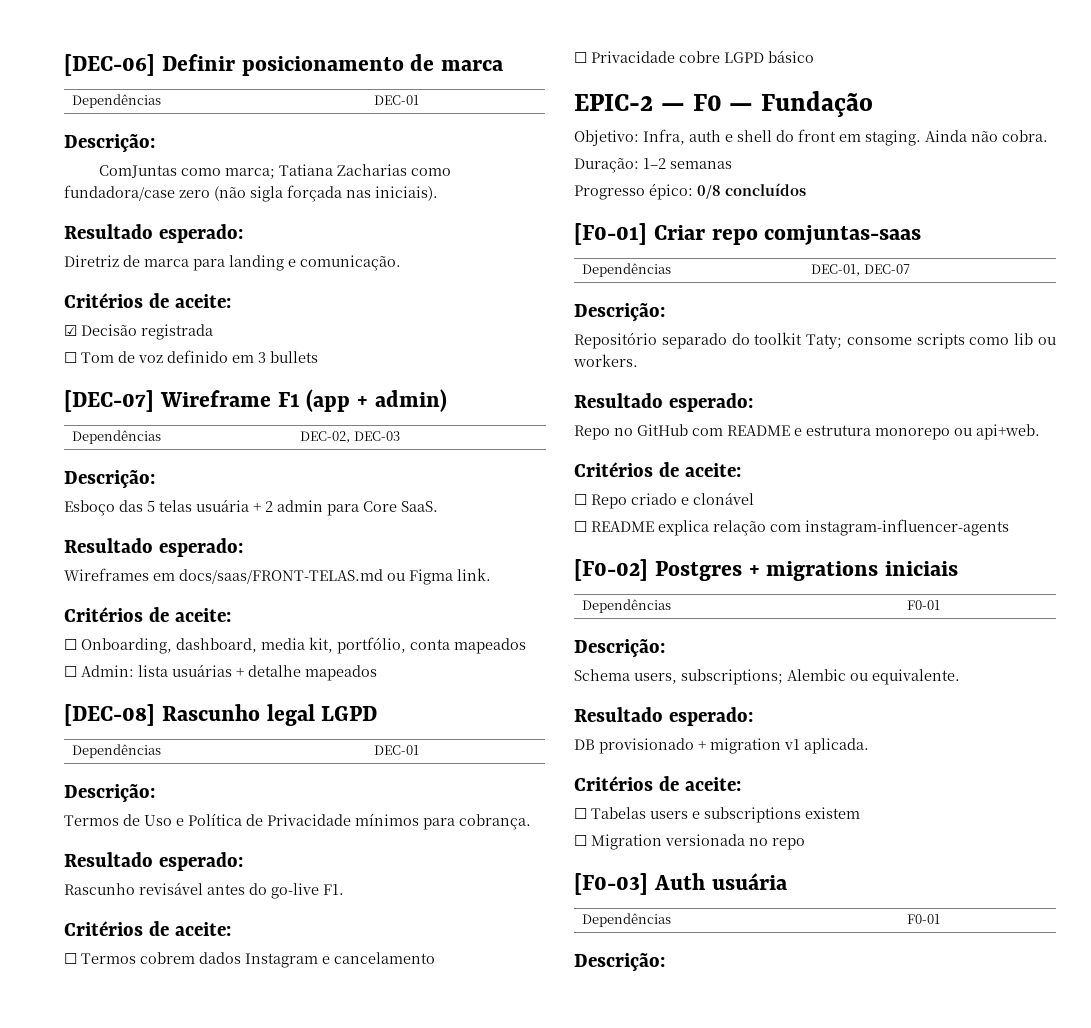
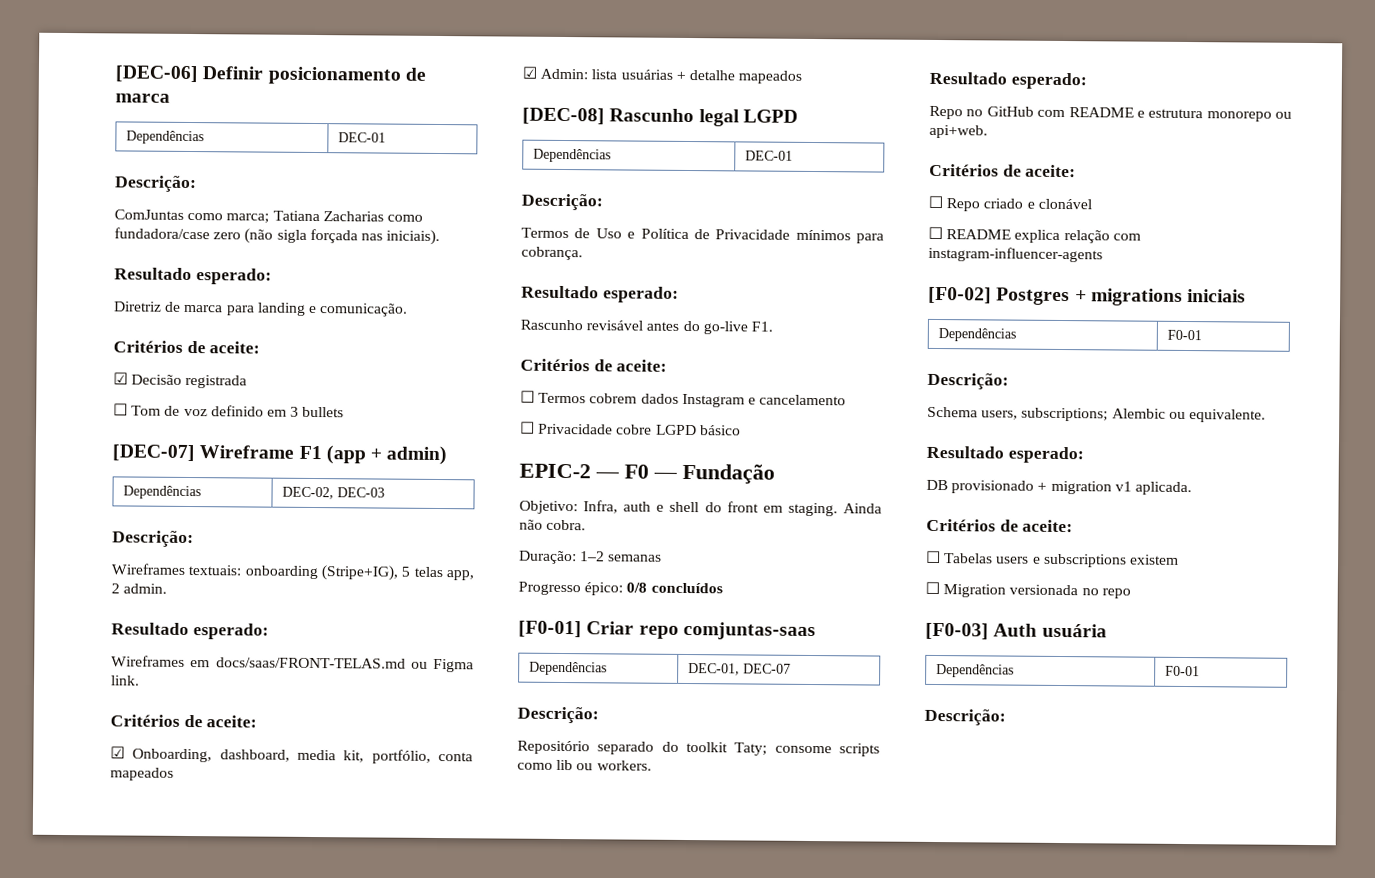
[64,499,438,516] Esboço das 5 telas usuária + 2 admin para Core SaaS. -> [111,563,474,581] [111,583,168,594] Wireframes textuais: onboarding (Stripe+IG), 5 telas app, 2 admin.
[64,639,77,650] ☐ -> [110,746,125,759] ☑
[64,666,77,677] ☐ -> [522,66,537,79] ☑

